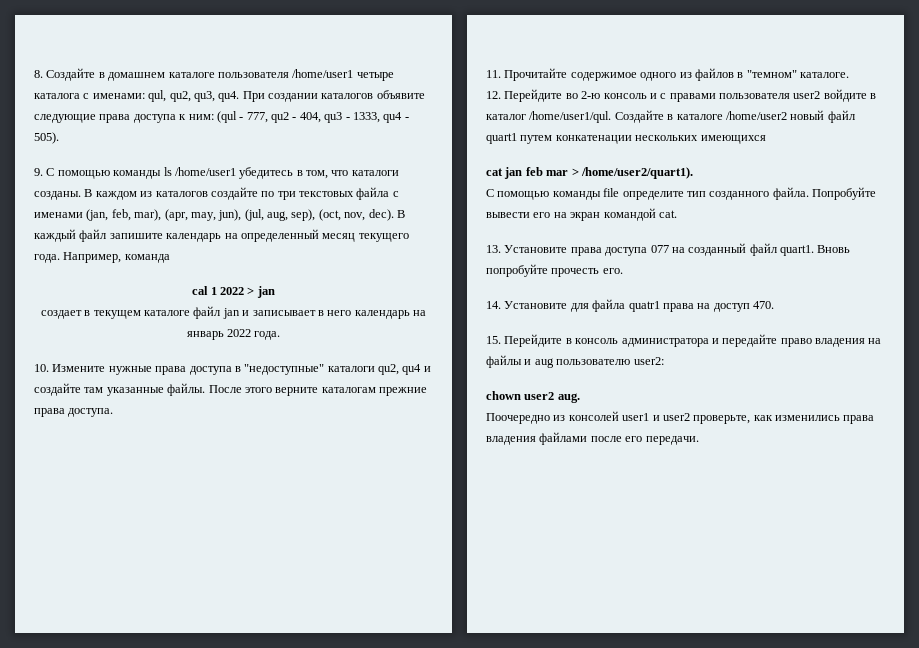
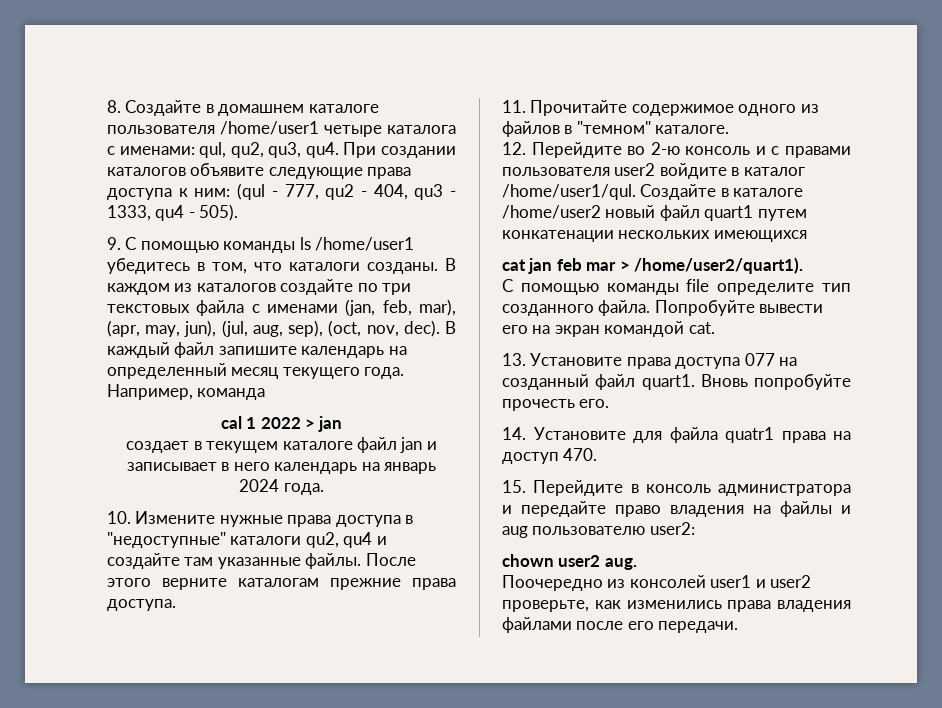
[227,329,251,337] 2022 -> [239,479,280,492] 2024

